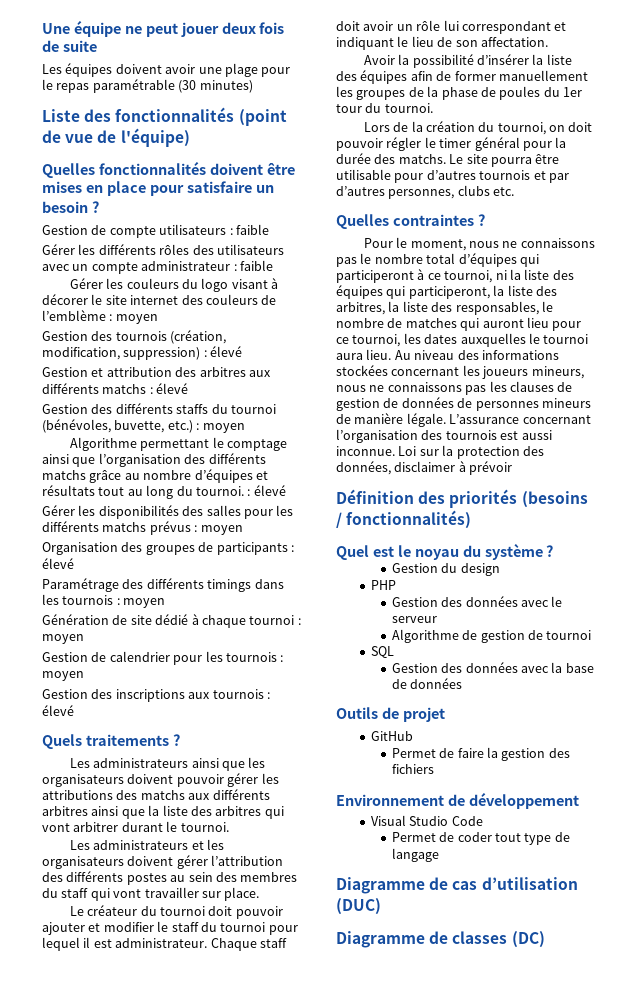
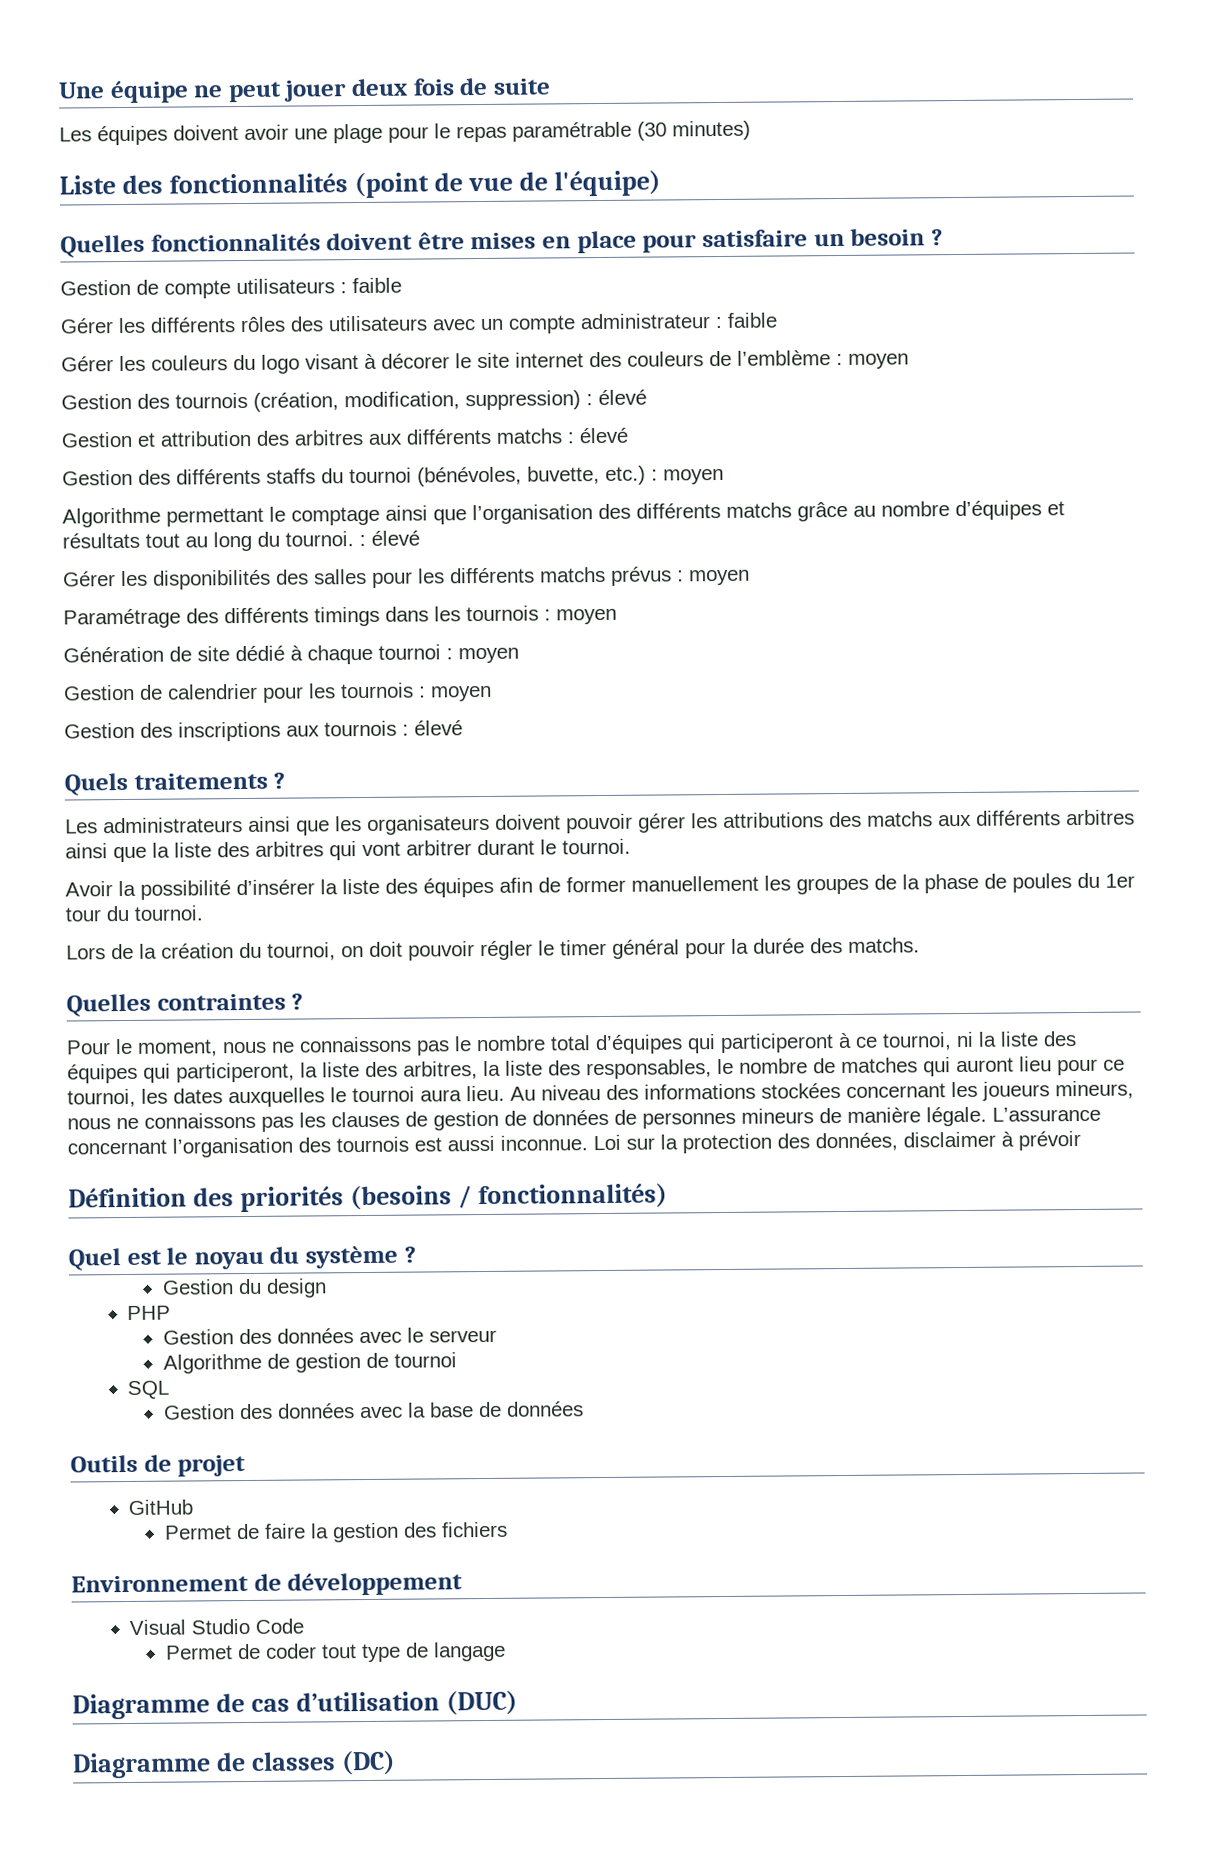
[42,542,294,555] [42,558,74,569] // Organisation des groupes de participants : élevé -> (750, 577) none
[69,839,224,850] [42,855,284,869] [42,871,298,885] [42,887,260,901] [69,905,283,919] [42,921,298,935] [42,937,287,951] [336,20,567,34] [336,36,548,50] // Les administrateurs et les organisateurs doivent gérer l’attribution des différents postes au sein des membres du staff qui vont travailler sur place. // Le créateur du tournoi doit pouvoir ajouter et modifier le staff du tournoi pour lequel il est administrateur. Chaque staff doit avoir un rôle lui correspondant et indiquant le lieu de son affectation. -> (631, 846) none
[449,154,560,167] [336,169,569,183] [336,185,515,199] Le site pourra être utilisable pour d’autres tournois et par d’autres personnes, clubs etc. -> (920, 945) none

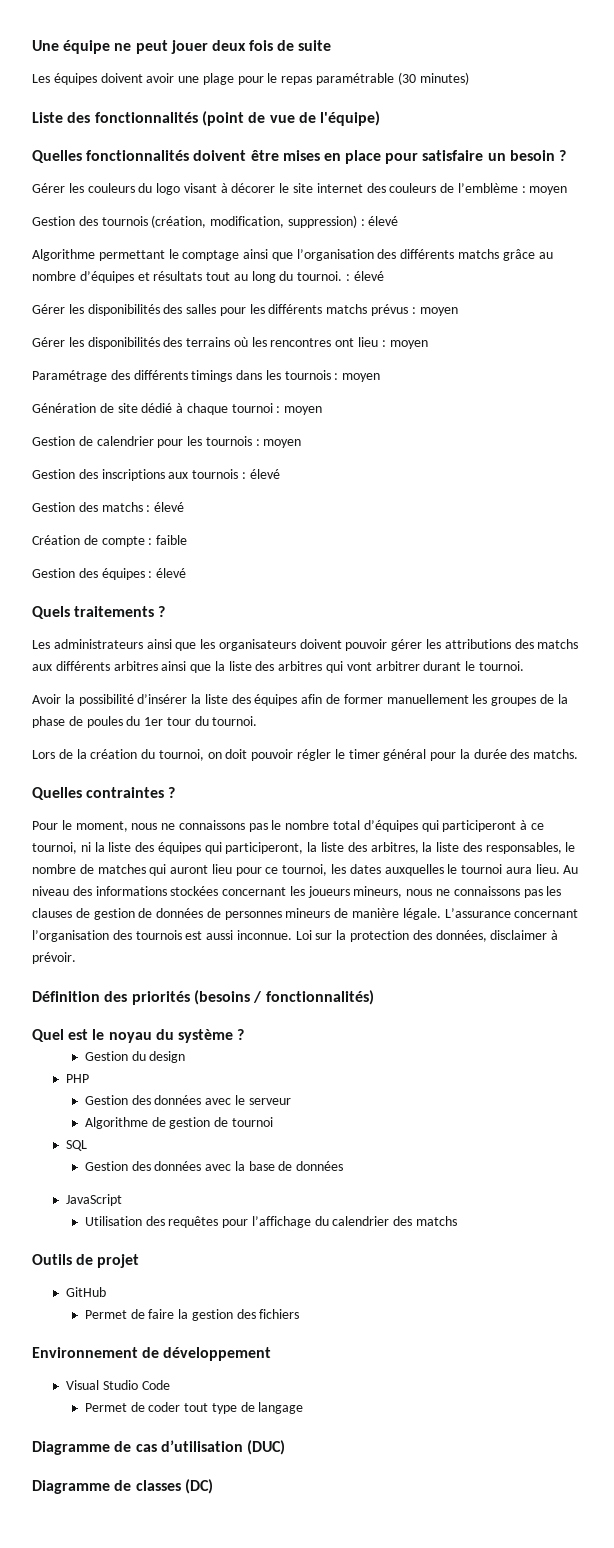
[60,277,402,299] [60,312,778,334] // Gestion de compte utilisateurs : faible // Gérer les différents rôles des utilisateurs avec un compte administrateur : faible -> (567, 155) none
[61,427,628,448] [62,465,724,487] // Gestion et attribution des arbitres aux différents matchs : élevé // Gestion des différents staffs du tournoi (bénévoles, buvette, etc.) : moyen -> (399, 221) none
(750, 577) none -> [32,337,428,349] // Gérer les disponibilités des terrains où les rencontres ont lieu : moyen
(463, 728) none -> [32,502,185,512] [32,535,188,547] [32,568,187,580] // Gestion des matchs : élevé // Création de compte : faible // Gestion des équipes : élevé
[1018,1131,1081,1151] prévoir -> [32,952,76,964] prévoir.
(584, 1409) none -> [66,1194,123,1206] [84,1216,457,1228] // JavaScript // Utilisation des requêtes pour l’affichage du calendrier des matchs

